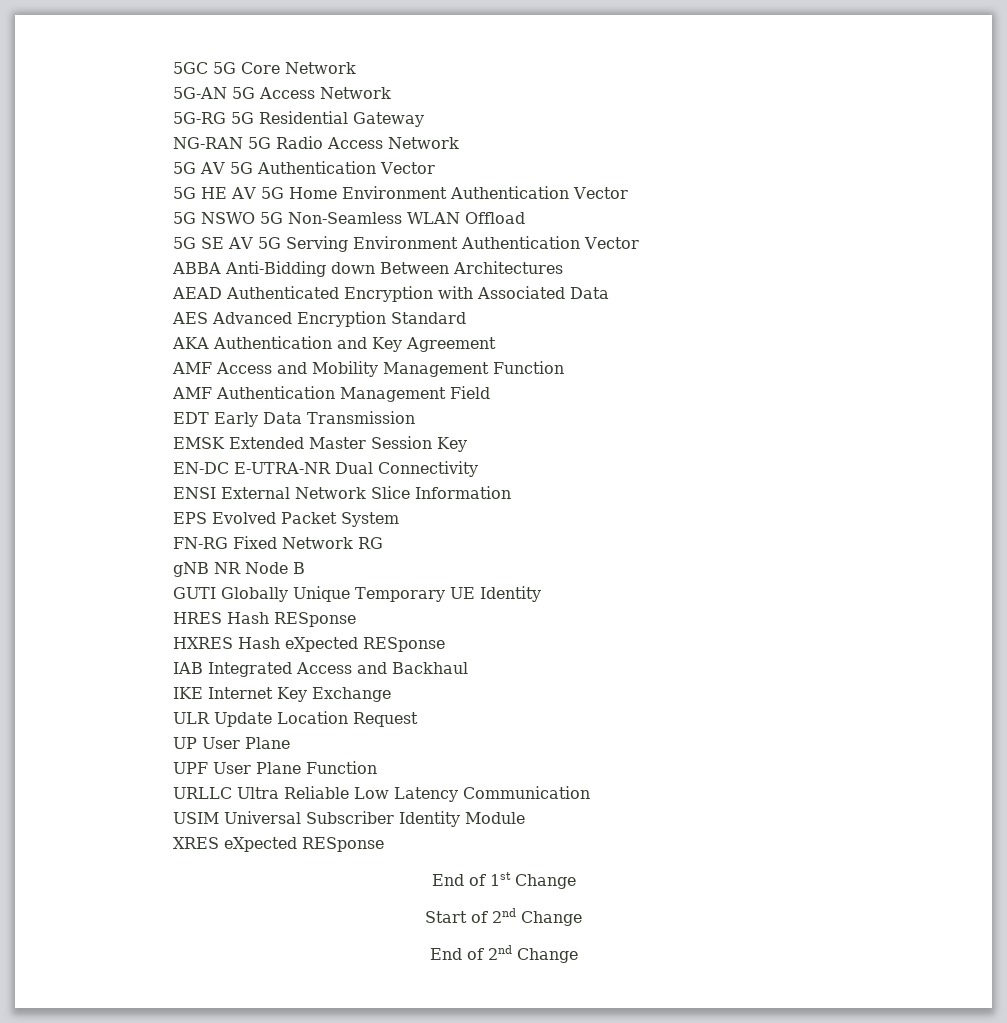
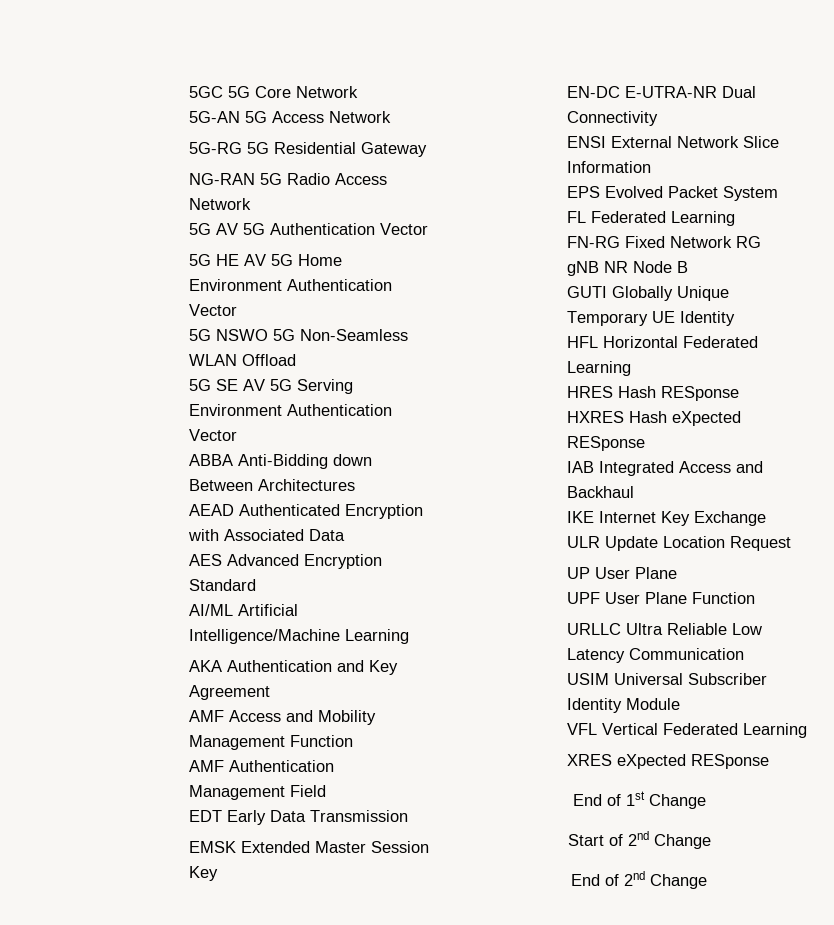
(466, 318) none -> [189,604,299,616] [189,629,410,644] // AI/ML Artificial Intelligence/Machine Learning
(399, 519) none -> [567,211,736,226] // FL Federated Learning
(541, 594) none -> [567,336,759,348] [567,361,632,376] // HFL Horizontal Federated Learning
(525, 818) none -> [567,723,808,738] // VFL Vertical Federated Learning

